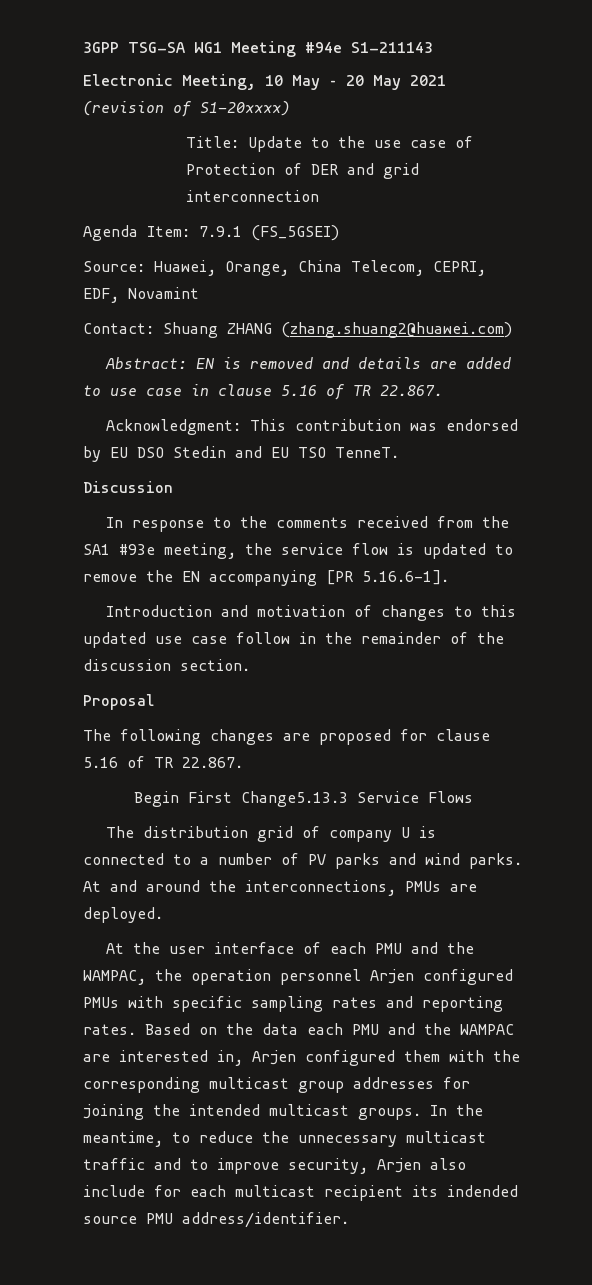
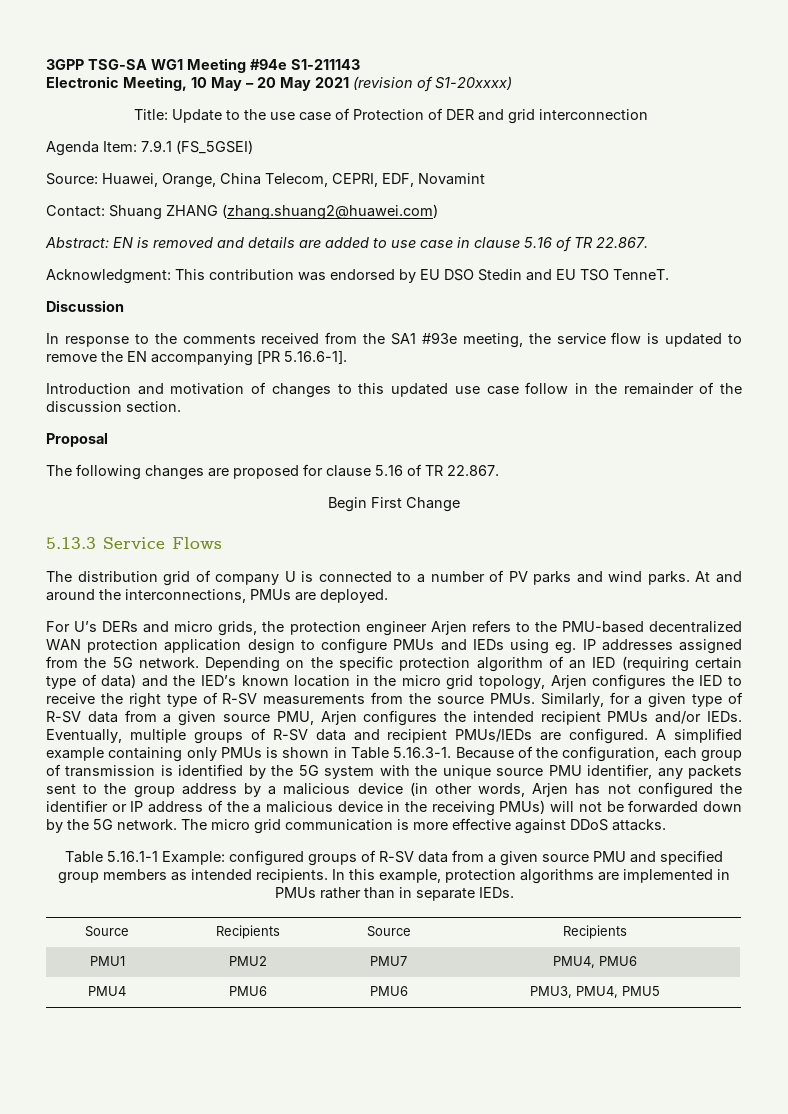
[240,791,348,807] Change5.13.3 -> [406,497,460,512] [46,537,96,549] Change // 5.13.3
[105,942,474,954] [83,969,513,985] [83,996,503,1012] [83,1023,514,1035] [83,1050,520,1066] [83,1077,470,1093] [83,1104,483,1120] [83,1131,486,1147] [83,1158,466,1174] [83,1185,518,1201] [83,1212,349,1228] At the user interface of each PMU and the WAMPAC, the operation personnel Arjen configured PMUs with specific sampling rates and reporting rates. Based on the data each PMU and the WAMPAC are interested in, Arjen configured them with the corresponding multicast group addresses for joining the intended multicast groups. In the meantime, to reduce the unnecessary multicast traffic and to improve security, Arjen also include for each multicast recipient its indended source PMU address/identifier. -> [46,620,742,636] [46,638,743,654] [46,656,743,672] [46,674,742,690] [46,692,743,708] [46,710,743,726] [46,728,742,744] [46,746,743,762] [46,764,742,779] [46,782,742,798] [46,800,743,816] [46,818,666,834] [65,850,723,866] [58,869,730,884] [274,887,514,901] [85,926,129,937] [215,925,280,939] [366,926,411,937] [563,925,627,939] [89,956,125,966] [228,956,267,966] [370,956,407,966] [553,956,638,968] [88,986,126,996] [228,986,267,996] [369,986,408,996] [530,986,661,998] For U’s DERs and micro grids, the protection engineer Arjen refers to the PMU-based decentralized WAN protection application design to configure PMUs and IEDs using eg. IP addresses assigned from the 5G network. Depending on the specific protection algorithm of an IED (requiring certain type of data) and the IED’s known location in the micro grid topology, Arjen configures the IED to receive the right type of R-SV measurements from the source PMUs. Similarly, for a given type of R-SV data from a given source PMU, Arjen configures the intended recipient PMUs and/or IEDs. Eventually, multiple groups of R-SV data and recipient PMUs/IEDs are configured. A simplified example containing only PMUs is shown in Table 5.16.3-1. Because of the configuration, each group of transmission is identified by the 5G system with the unique source PMU identifier, any packets sent to the group address by a malicious device (in other words, Arjen has not configured the identifier or IP address of the a malicious device in the receiving PMUs) will not be forwarded down by the 5G network. The micro grid communication is more effective against DDoS attacks. // Table 5.16.1-1 Example: configured groups of R-SV data from a given source PMU and specified group members as intended recipients. In this example, protection algorithms are implemented in PMUs rather than in separate IEDs. // Source | Recipients | Source | Recipients // PMU1 | PMU2 | PMU7 | PMU4, PMU6 // PMU4 | PMU6 | PMU6 | PMU3, PMU4, PMU5

